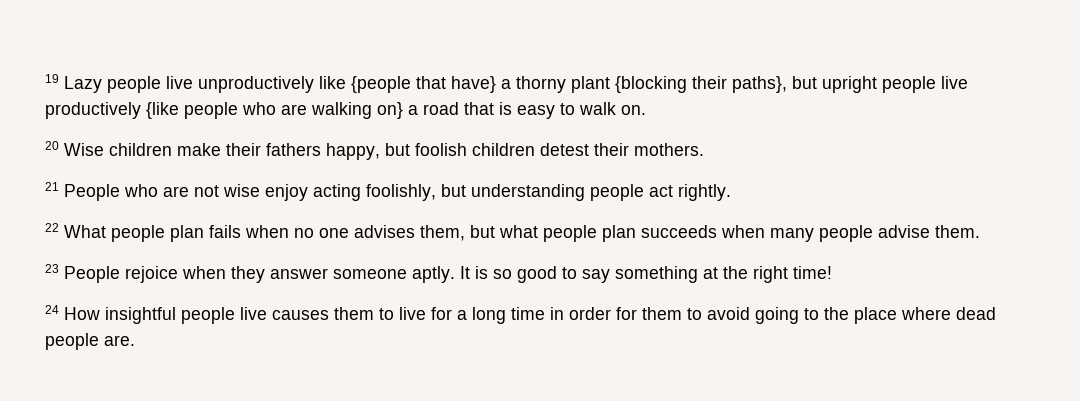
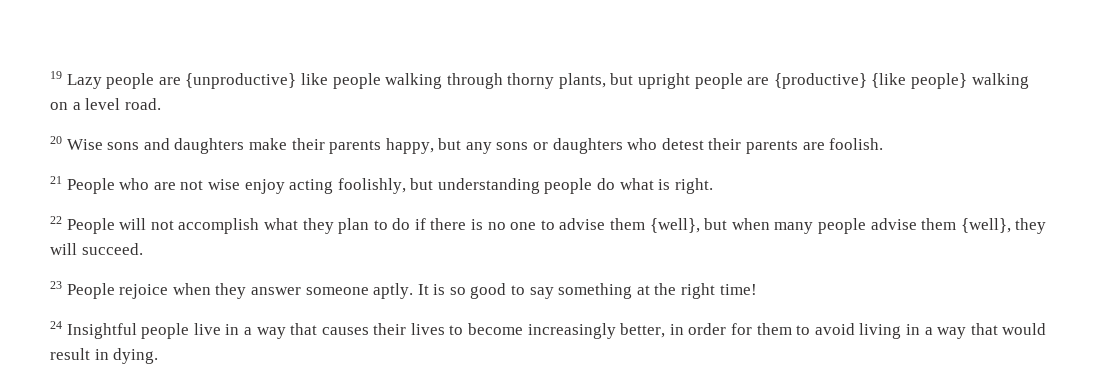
[166,76,968,93] [45,102,646,119] live unproductively like {people that have} a thorny plant {blocking their paths}, but upright people live productively {like people who are walking on} a road that is easy to walk on. -> [158,73,1029,89] [50,98,161,110] are {unproductive} like people walking through thorny plants, but upright people are {productive} {like people} walking on a level road.
[109,143,172,156] children -> [107,138,245,154] sons and daughters
[266,143,321,156] fathers -> [329,140,382,154] parents
[415,143,704,156] foolish children detest their mothers. -> [465,138,884,154] any sons or daughters who detest their parents are foolish.
[649,184,731,201] [45,223,980,242] act rightly. // 22 What people plan fails when no one advises them, but what people plan succeeds when many people advise them. -> [597,178,713,194] [50,216,1047,234] [50,243,143,255] do what is right. // 22 People will not accomplish what they plan to do if there is no one to advise them {well}, but when many people advise them {well}, they will succeed.
[64,307,545,324] How insightful people live causes them to live for a long time -> [66,323,666,339] Insightful people live in a way that causes their lives to become increasingly better,
[755,307,996,324] [45,333,135,350] going to the place where dead people are. -> [859,323,1047,339] [50,348,159,364] living in a way that would result in dying.

